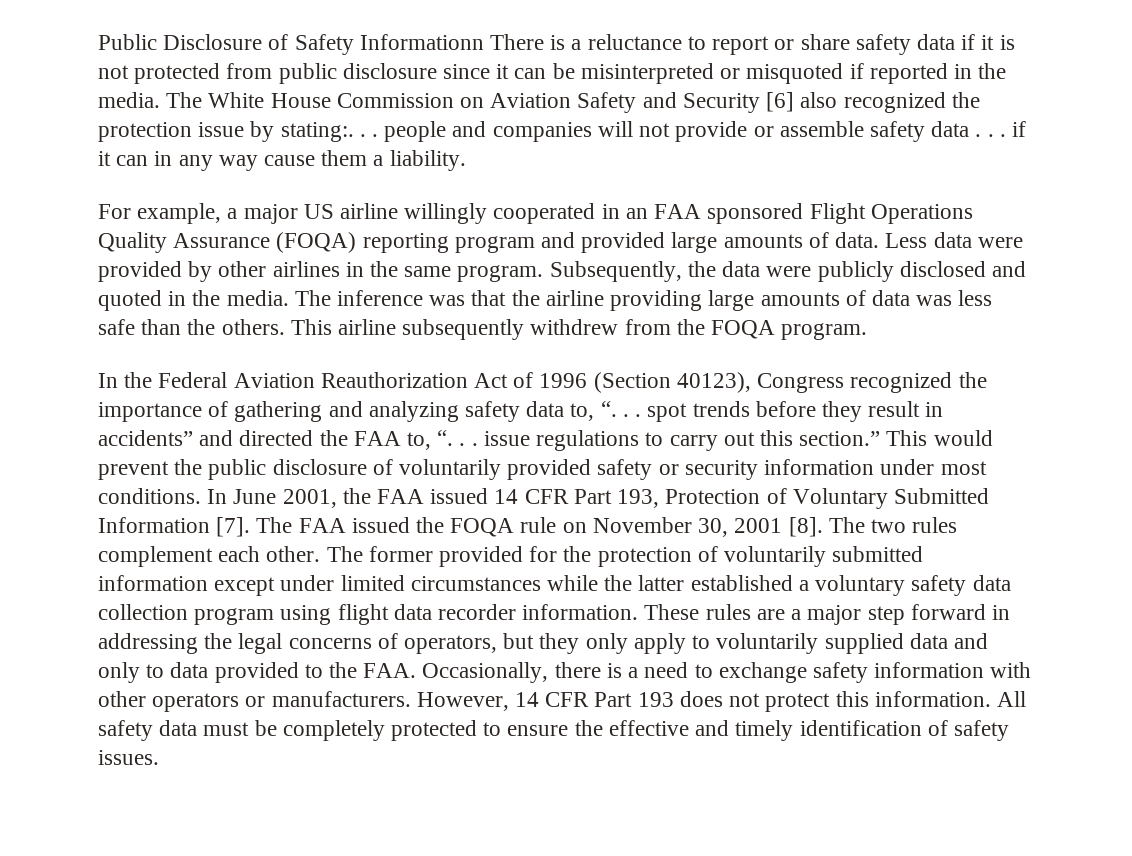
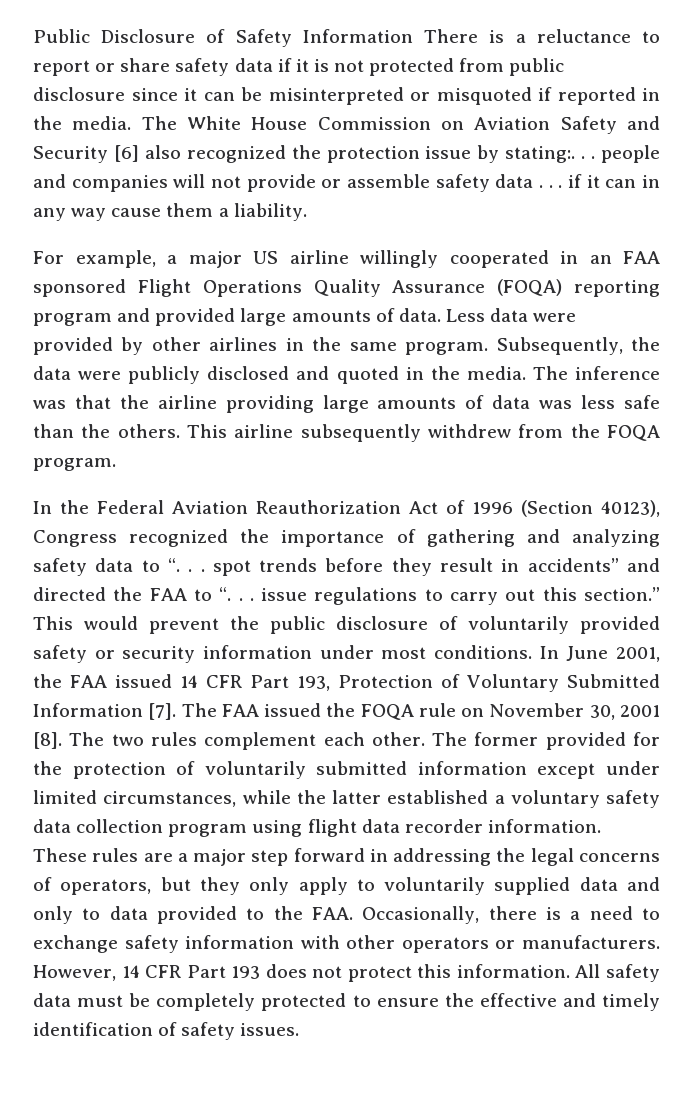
[359,34,484,50] Informationn -> [302,29,413,43] Information
[570,403,595,421] to, -> [141,560,160,572] to
[407,432,432,450] to, -> [193,589,212,601] to
[410,576,541,591] circumstances -> [103,791,237,807] circumstances,

